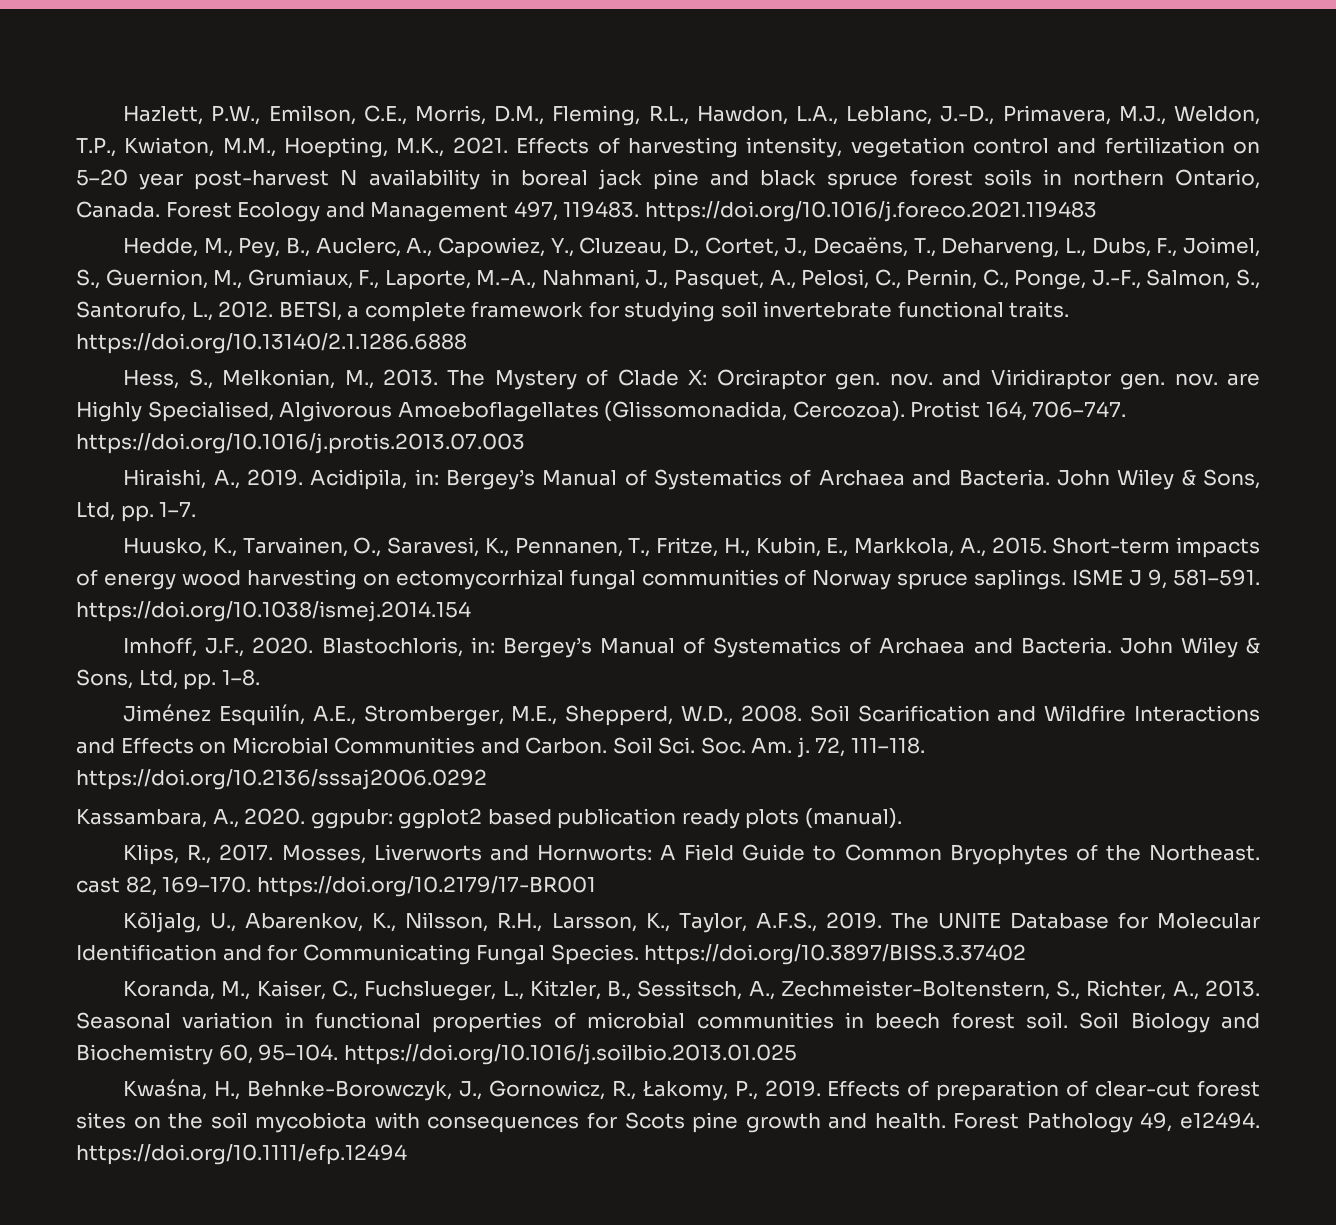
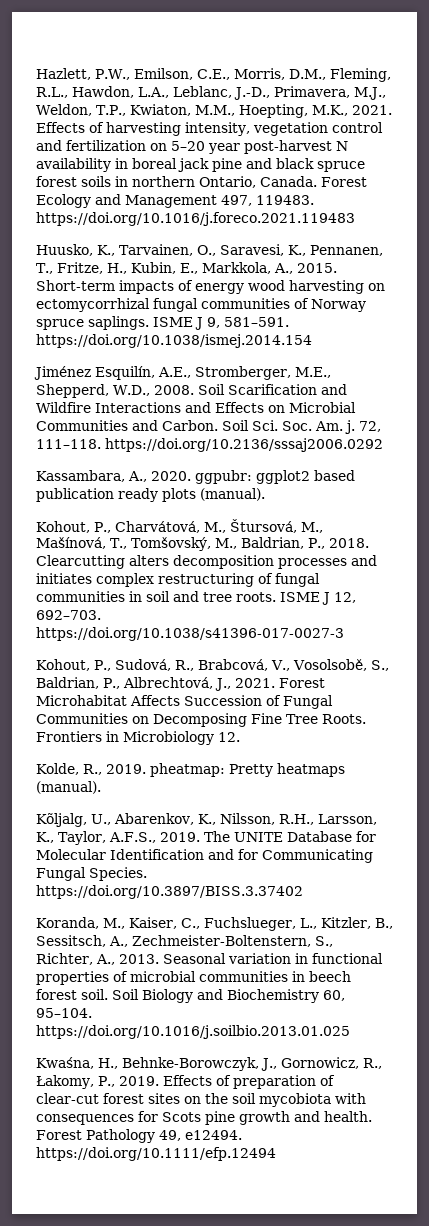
[123,237,1260,258] [76,269,1260,290] [76,301,1070,322] [76,333,467,354] [123,369,1260,390] [76,401,1127,422] [76,433,525,454] [123,469,1260,490] [76,502,197,522] // Hedde, M., Pey, B., Auclerc, A., Capowiez, Y., Cluzeau, D., Cortet, J., Decaëns, T., Deharveng, L., Dubs, F., Joimel, S., Guernion, M., Grumiaux, F., Laporte, M.-A., Nahmani, J., Pasquet, A., Pelosi, C., Pernin, C., Ponge, J.-F., Salmon, S., Santorufo, L., 2012. BETSI, a complete framework for studying soil invertebrate functional traits. https://doi.org/10.13140/2.1.1286.6888 // Hess, S., Melkonian, M., 2013. The Mystery of Clade X: Orciraptor gen. nov. and Viridiraptor gen. nov. are Highly Specialised, Algivorous Amoeboflagellates (Glissomonadida, Cercozoa). Protist 164, 706–747. https://doi.org/10.1016/j.protis.2013.07.003 // Hiraishi, A., 2019. Acidipila, in: Bergey’s Manual of Systematics of Archaea and Bacteria. John Wiley & Sons, Ltd, pp. 1–7. -> (355, 219) none
[123,637,1260,658] [76,669,260,690] // Imhoff, J.F., 2020. Blastochloris, in: Bergey’s Manual of Systematics of Archaea and Bacteria. John Wiley & Sons, Ltd, pp. 1–8. -> (312, 341) none
[123,844,1260,865] [76,876,596,897] Klips, R., 2017. Mosses, Liverworts and Hornworts: A Field Guide to Common Bryophytes of the Northeast. cast 82, 169–170. https://doi.org/10.2179/17-BR001 -> [36,519,323,533] [36,537,369,551] [36,555,377,569] [36,573,320,587] [36,591,356,605] [36,610,101,620] [36,627,344,641] [36,659,389,671] [36,677,325,691] [36,695,333,709] [36,713,366,727] [36,731,240,745] [36,763,345,777] [36,781,101,794] Kohout, P., Charvátová, M., Štursová, M., Mašínová, T., Tomšovský, M., Baldrian, P., 2018. Clearcutting alters decomposition processes and initiates complex restructuring of fungal communities in soil and tree roots. ISME J 12, 692–703. https://doi.org/10.1038/s41396-017-0027-3 // Kohout, P., Sudová, R., Brabcová, V., Vosolsobě, S., Baldrian, P., Albrechtová, J., 2021. Forest Microhabitat Affects Succession of Fungal Communities on Decomposing Fine Tree Roots. Frontiers in Microbiology 12. // Kolde, R., 2019. pheatmap: Pretty heatmaps (manual).

